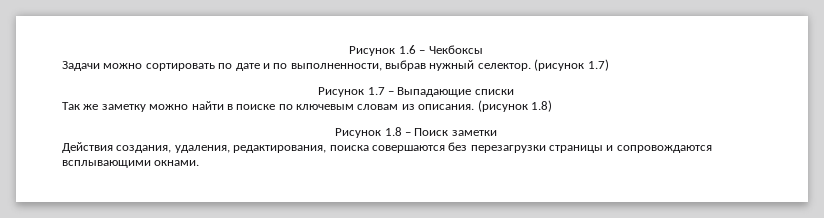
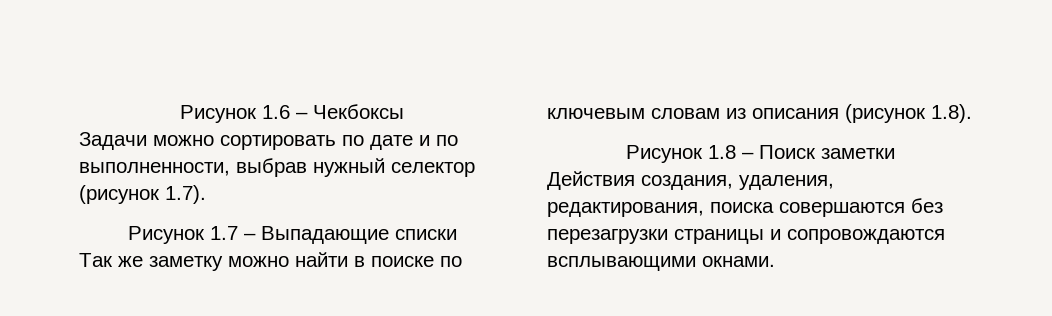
[477,59,609,71] селектор. (рисунок 1.7) -> [391,162,475,177] [79,185,206,204] селектор (рисунок 1.7).
[418,100,552,112] описания. (рисунок 1.8) -> [752,104,972,123] описания (рисунок 1.8).

